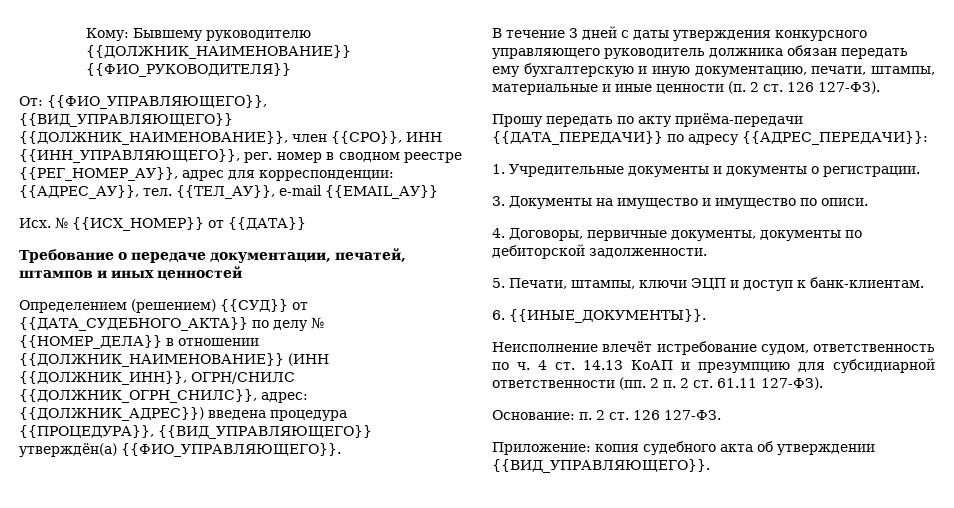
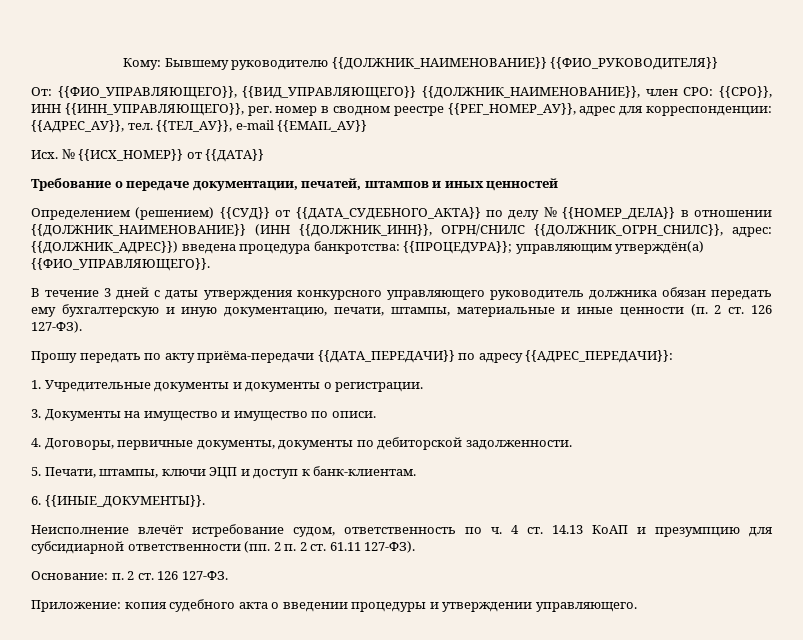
(327, 138) none -> [683,87,714,96] СРО:
[19,425,372,439] {{ПРОЦЕДУРА}}, {{ВИД_УПРАВЛЯЮЩЕГО}} -> [313,241,612,254] банкротства: {{ПРОЦЕДУРА}}; управляющим
[757,441,875,455] [492,459,710,473] об утверждении {{ВИД_УПРАВЛЯЮЩЕГО}}. -> [271,602,637,612] о введении процедуры и утверждении управляющего.

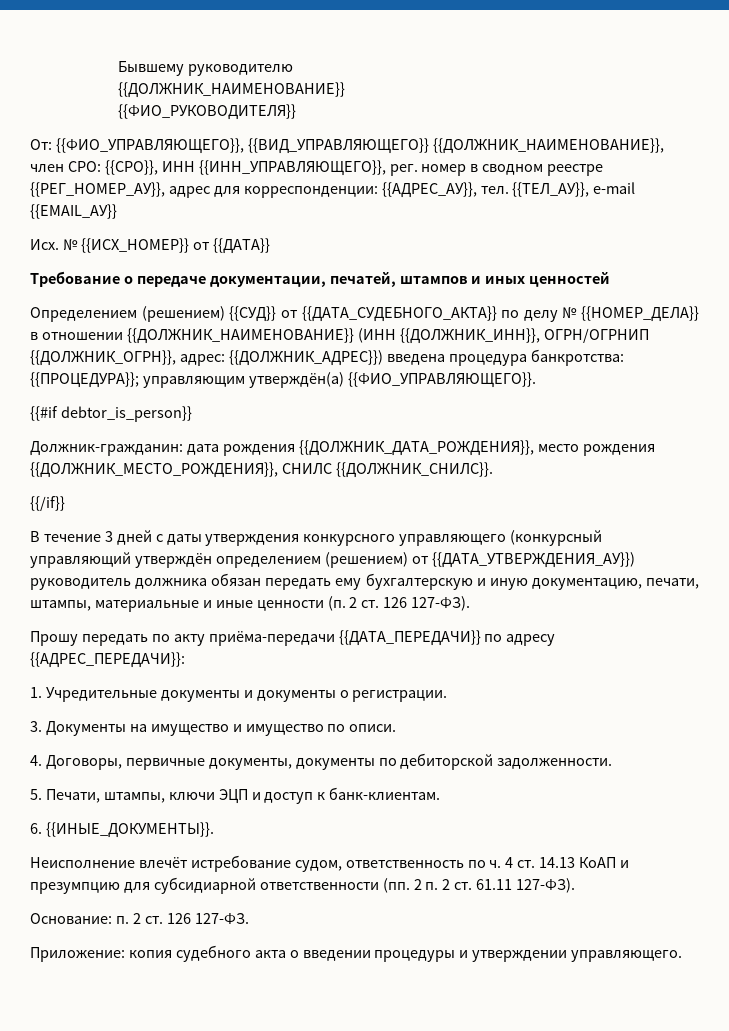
[123,58,162,70] Кому: -> (118, 68) none
[331,57,547,70] {{ДОЛЖНИК_НАИМЕНОВАНИЕ}} -> [118,82,346,98] // {{ДОЛЖНИК_НАИМЕНОВАНИЕ}} //
[441,224,723,237] ОГРН/СНИЛС {{ДОЛЖНИК_ОГРН_СНИЛС}}, -> [543,328,649,343] [30,350,176,366] ОГРН/ОГРНИП {{ДОЛЖНИК_ОГРН}},
(210, 264) none -> [30,406,192,422] [30,440,655,456] [30,462,493,478] [30,496,65,511] // {{#if debtor_is_person}} // Должник-гражданин: дата рождения {{ДОЛЖНИК_ДАТА_РОЖДЕНИЯ}}, место рождения {{ДОЛЖНИК_МЕСТО_РОЖДЕНИЯ}}, СНИЛС {{ДОЛЖНИК_СНИЛС}}. // {{/if}}
(485, 295) none -> [510,530,603,546] [30,552,635,568] (конкурсный управляющий утверждён определением (решением) от {{ДАТА_УТВЕРЖДЕНИЯ_АУ}})

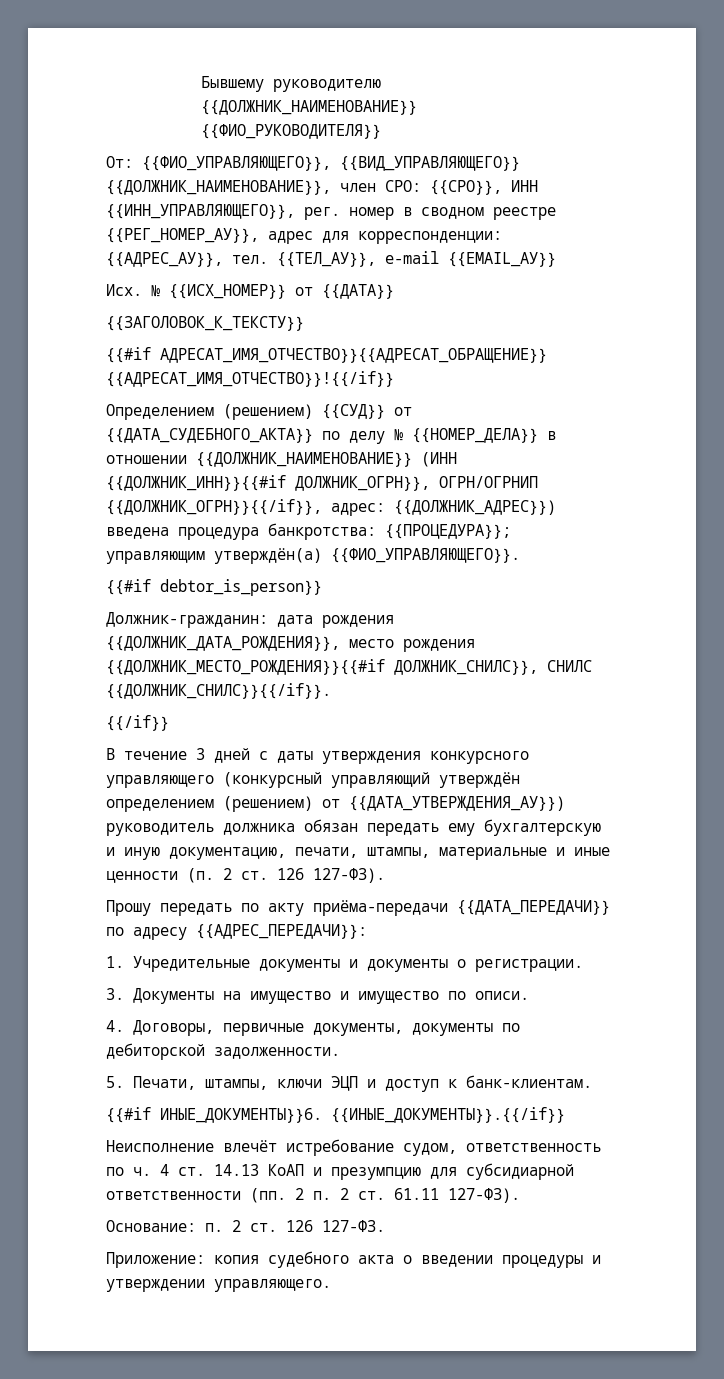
[30,271,611,287] Требование о передаче документации, печатей, штампов и иных ценностей -> [106,316,304,331] [106,347,547,363] [106,371,394,387] {{ЗАГОЛОВОК_К_ТЕКСТУ}} // {{#if АДРЕСАТ_ИМЯ_ОТЧЕСТВО}}{{АДРЕСАТ_ОБРАЩЕНИЕ}} {{АДРЕСАТ_ИМЯ_ОТЧЕСТВО}}!{{/if}}
[399,328,649,344] [30,350,176,366] {{ДОЛЖНИК_ИНН}}, ОГРН/ОГРНИП {{ДОЛЖНИК_ОГРН}}, -> [106,475,538,491] [106,499,322,515] {{ДОЛЖНИК_ИНН}}{{#if ДОЛЖНИК_ОГРН}}, ОГРН/ОГРНИП {{ДОЛЖНИК_ОГРН}}{{/if}},
[30,462,493,478] {{ДОЛЖНИК_МЕСТО_РОЖДЕНИЯ}}, СНИЛС {{ДОЛЖНИК_СНИЛС}}. -> [106,659,592,675] [106,683,331,699] {{ДОЛЖНИК_МЕСТО_РОЖДЕНИЯ}}{{#if ДОЛЖНИК_СНИЛС}}, СНИЛС {{ДОЛЖНИК_СНИЛС}}{{/if}}.
[30,822,214,838] 6. {{ИНЫЕ_ДОКУМЕНТЫ}}. -> [106,1107,565,1123] {{#if ИНЫЕ_ДОКУМЕНТЫ}}6. {{ИНЫЕ_ДОКУМЕНТЫ}}.{{/if}}

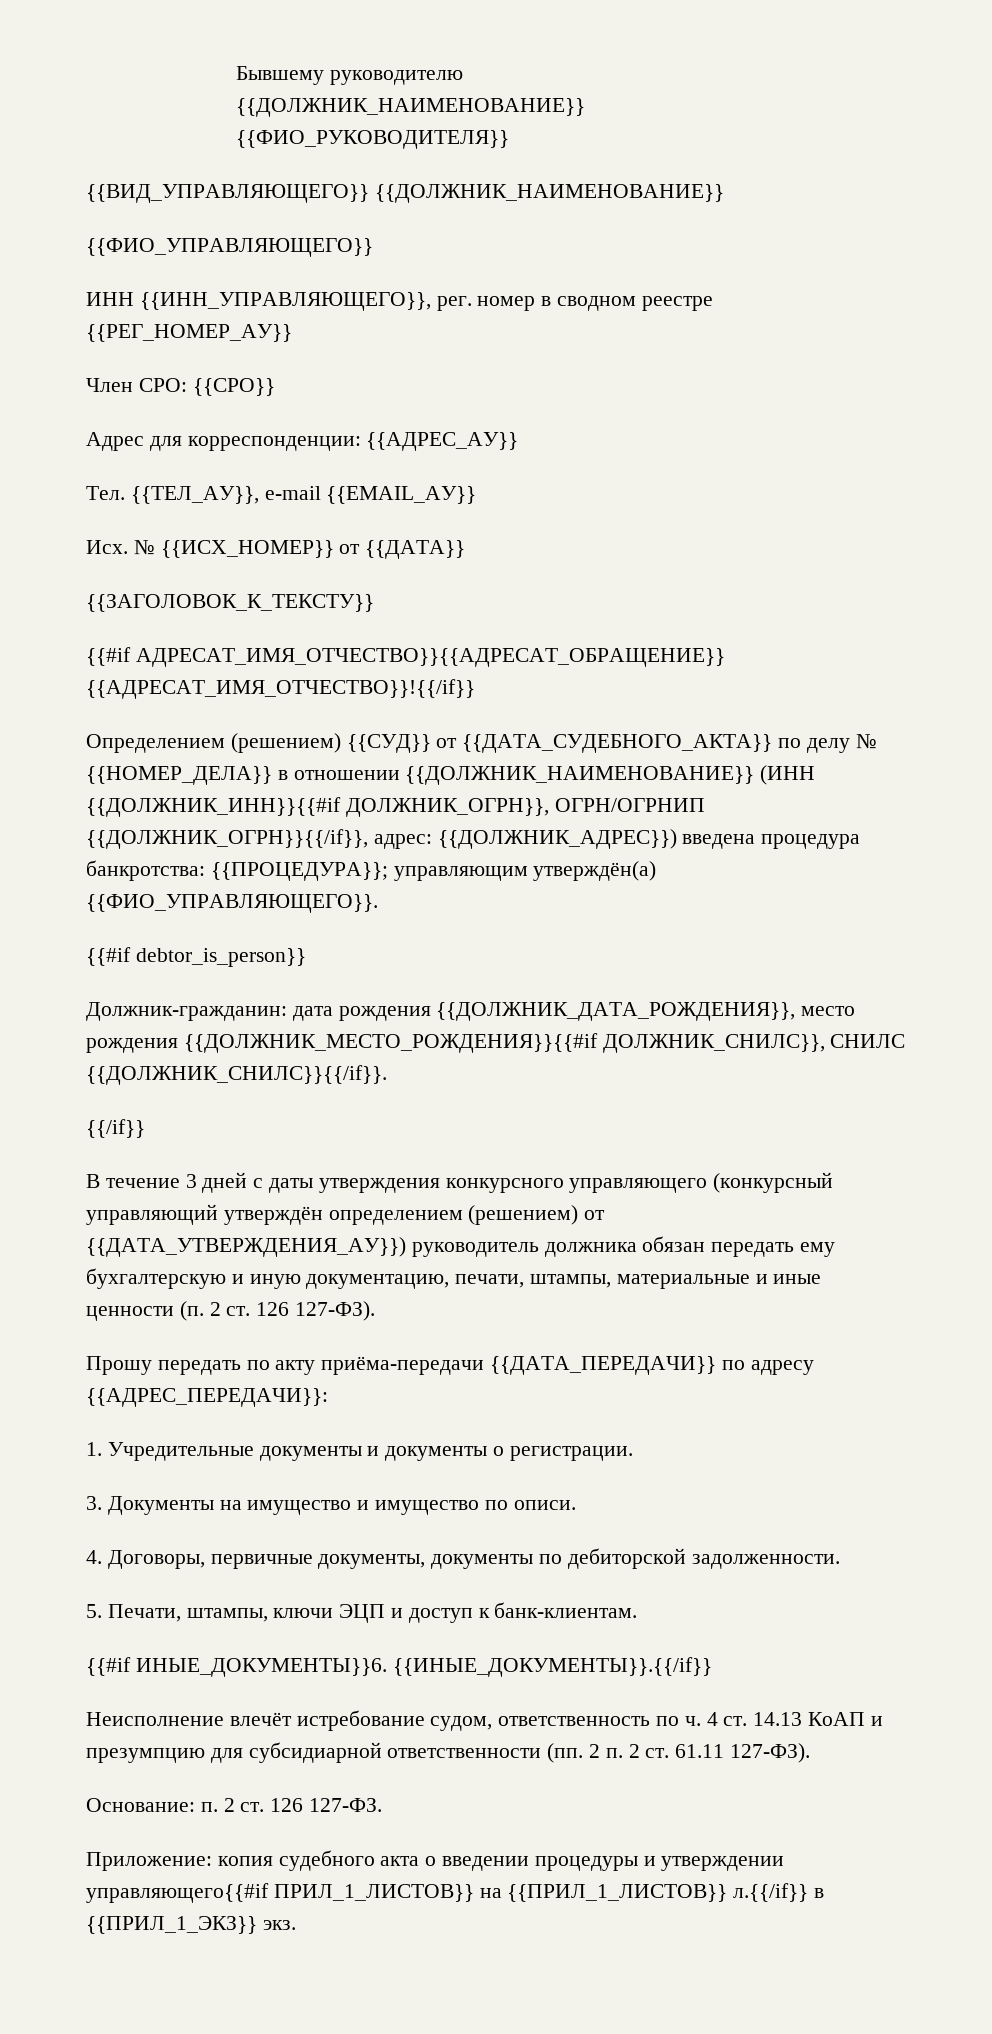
[106,156,520,171] [106,180,502,195] От: {{ФИО_УПРАВЛЯЮЩЕГО}}, {{ВИД_УПРАВЛЯЮЩЕГО}} {{ДОЛЖНИК_НАИМЕНОВАНИЕ}}, член СРО: {{СРО}}, -> [86,184,724,203] [86,238,373,257] {{ВИД_УПРАВЛЯЮЩЕГО}} {{ДОЛЖНИК_НАИМЕНОВАНИЕ}} // {{ФИО_УПРАВЛЯЮЩЕГО}} //
[106,228,502,244] [106,252,268,267] {{РЕГ_НОМЕР_АУ}}, адрес для корреспонденции: {{АДРЕС_АУ}}, тел. -> [86,324,292,342] [86,378,275,396] [86,432,519,451] [86,486,125,500] {{РЕГ_НОМЕР_АУ}} // Член СРО: {{СРО}} // Адрес для корреспонденции: {{АДРЕС_АУ}} // Тел.
[214,1279,331,1292] управляющего. -> [86,1883,825,1903] [86,1916,296,1934] управляющего{{#if ПРИЛ_1_ЛИСТОВ}} на {{ПРИЛ_1_ЛИСТОВ}} л.{{/if}} в {{ПРИЛ_1_ЭКЗ}} экз.

